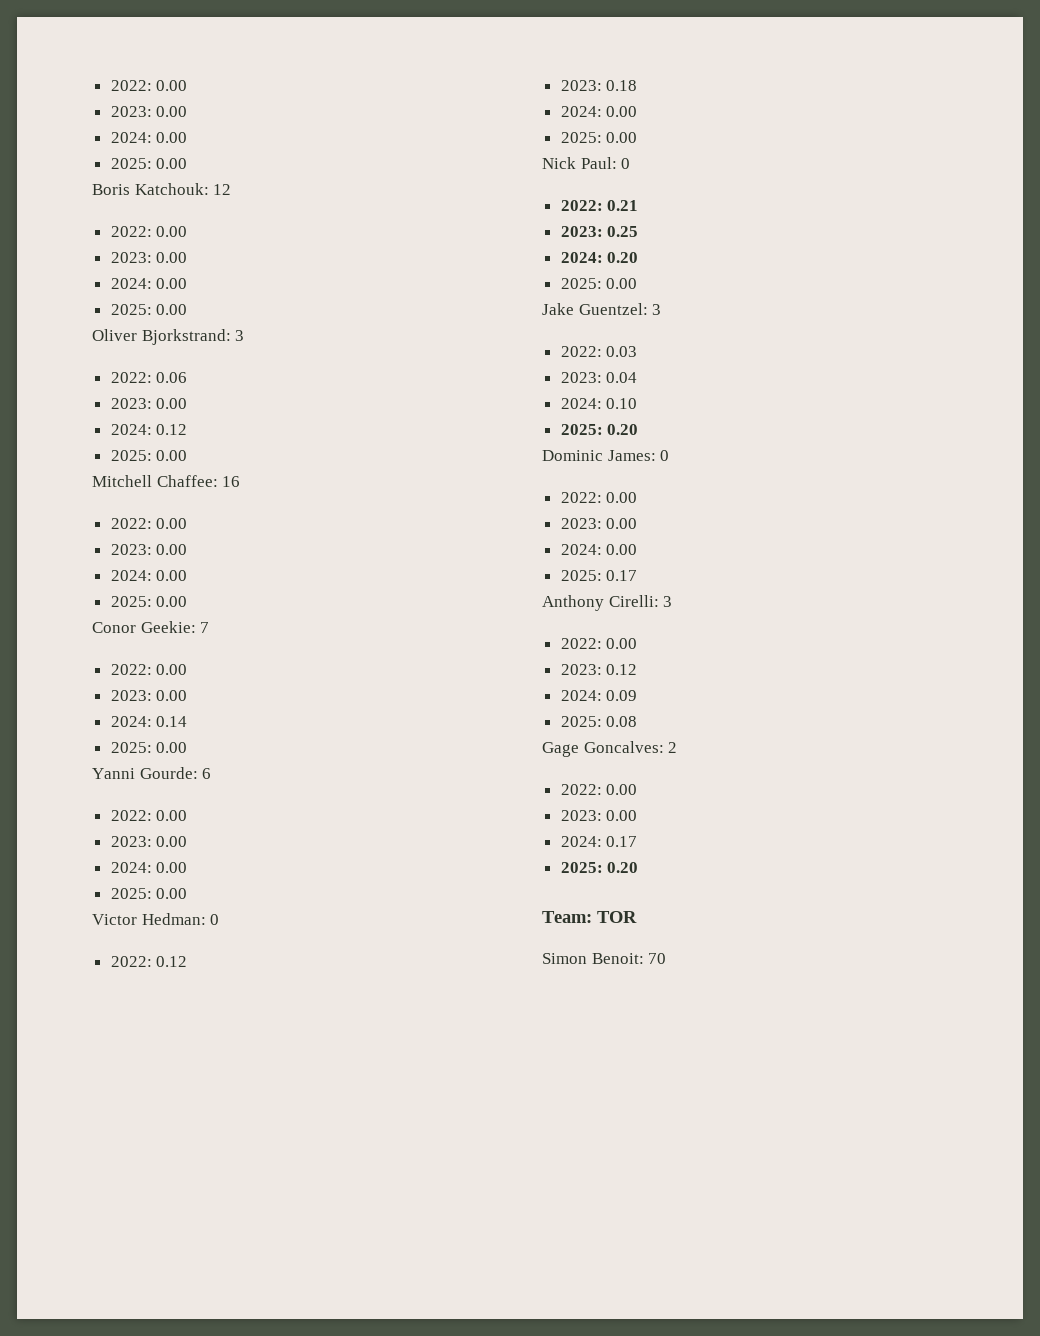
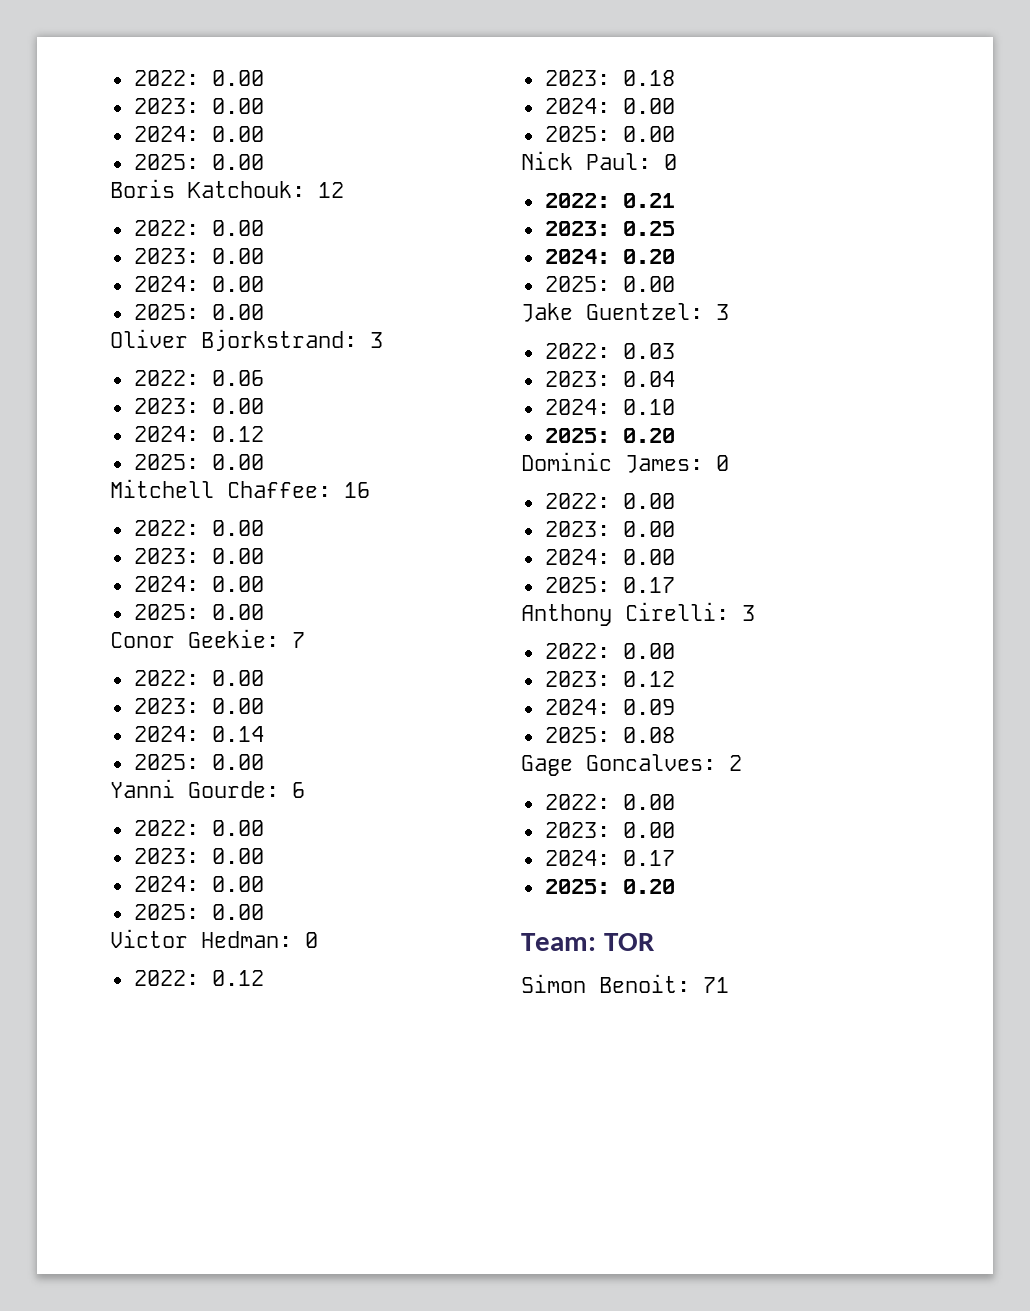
[648,953,667,964] 70 -> [703,977,729,993] 71

